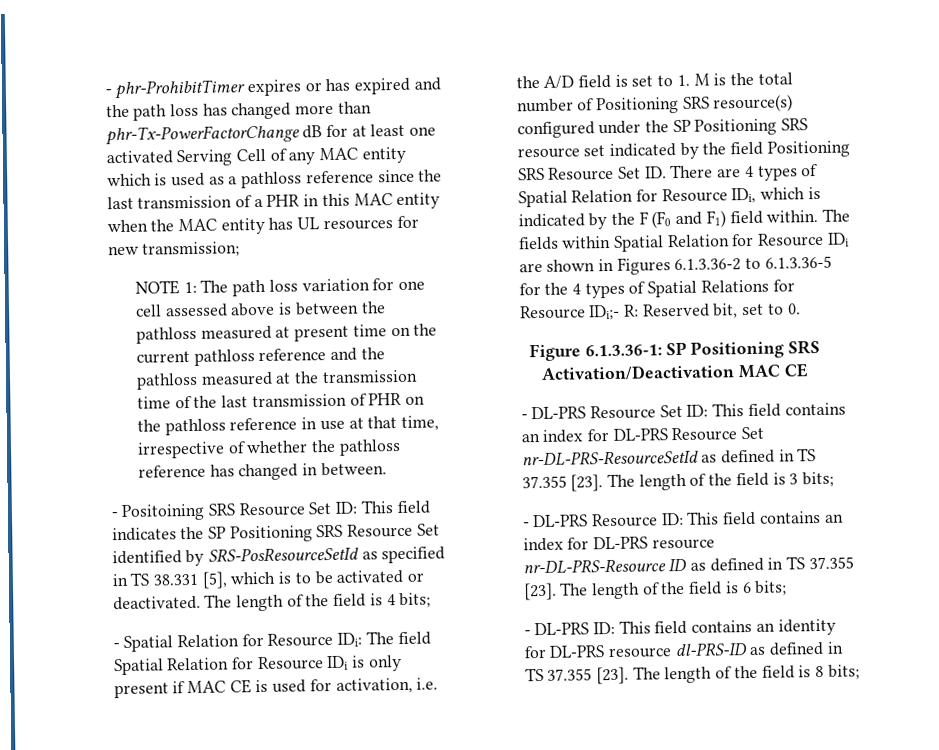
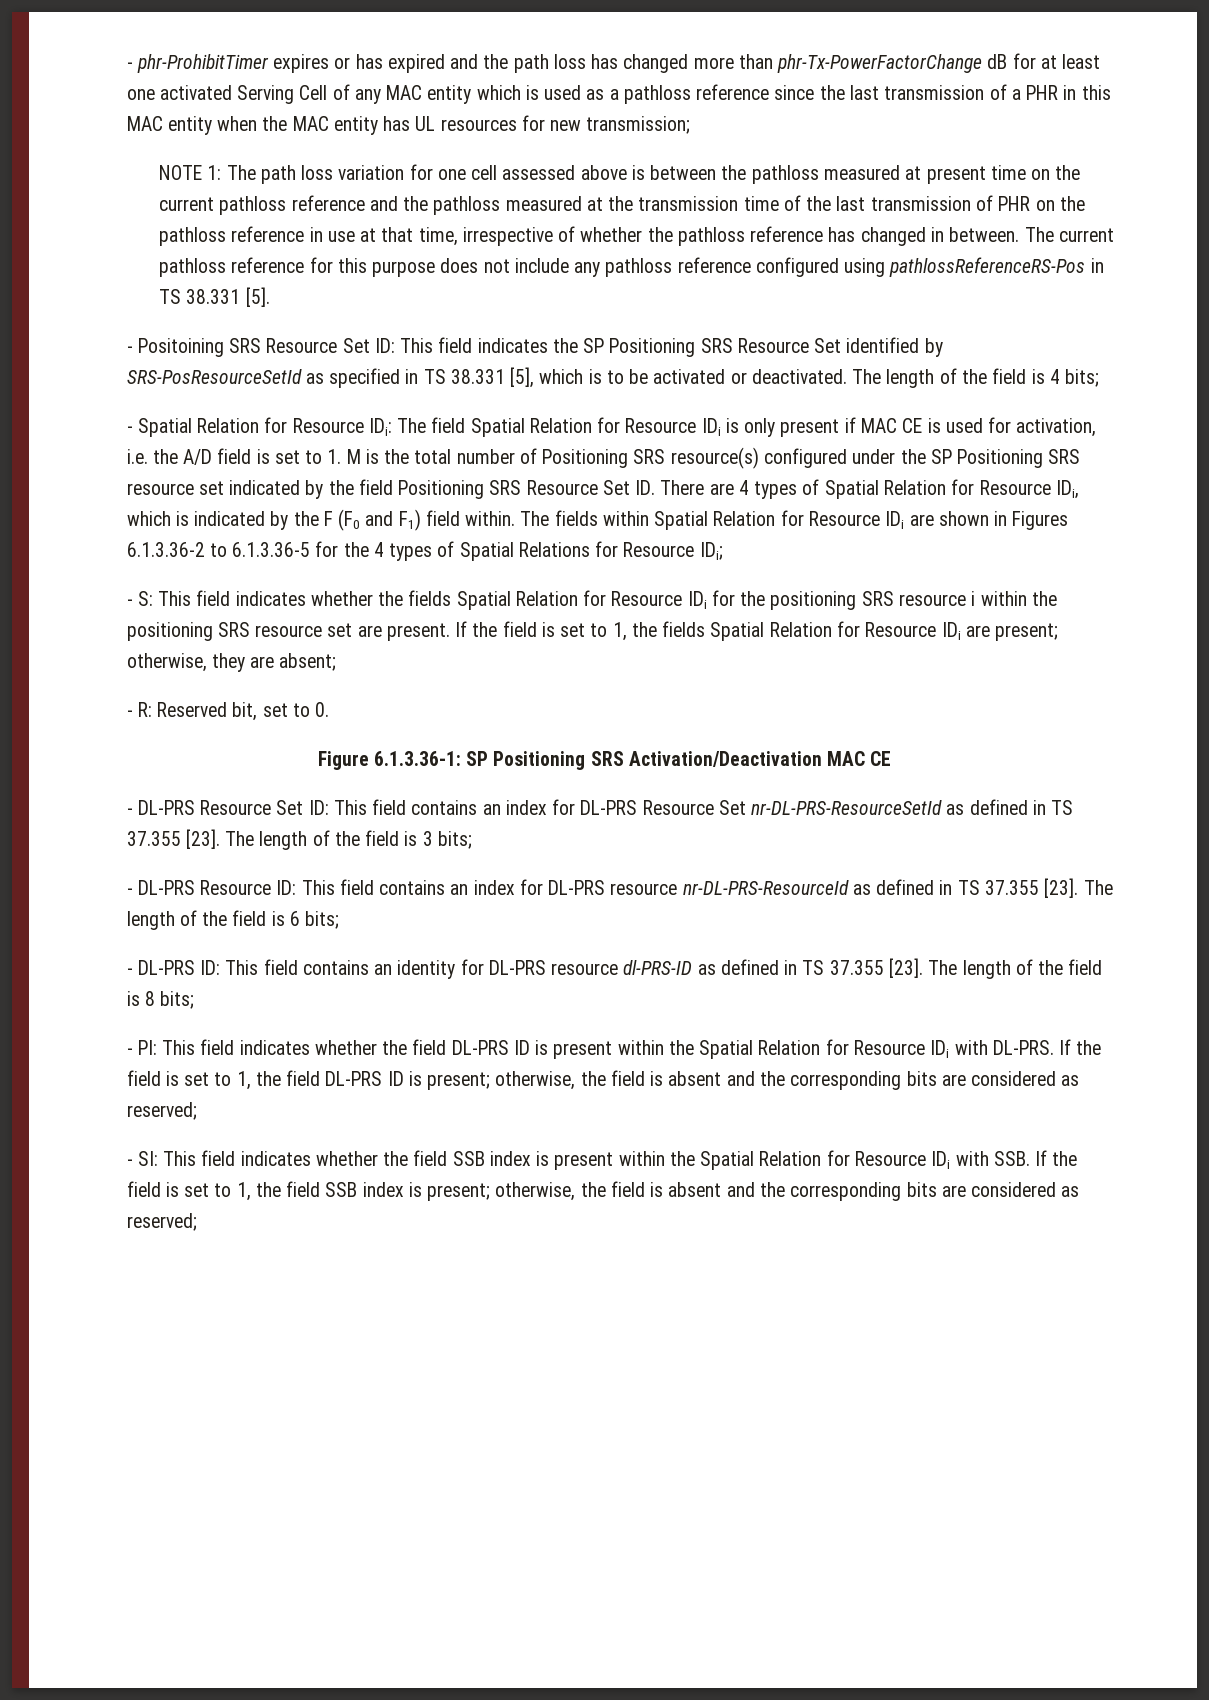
(387, 469) none -> [1024,227,1114,242] [158,257,1104,277] [158,287,270,307] The current pathloss reference for this purpose does not include any pathloss reference configured using pathlossReferenceRS-Pos in TS 38.331 [5].
[589,304,621,321] IDi;- -> [699,542,723,560] [126,590,1057,610] [126,621,1059,641] [126,653,337,672] [126,710,133,717] IDi; // - S: This field indicates whether the fields Spatial Relation for Resource IDi for the positioning SRS resource i within the positioning SRS resource set are present. If the field is set to 1, the fields Spatial Relation for Resource IDi are present; otherwise, they are absent; // -
[522,558,688,575] nr-DL-PRS-Resource ID -> [682,880,849,895] nr-DL-PRS-ResourceId
(860, 672) none -> [126,1039,1102,1059] [126,1070,1080,1090] [126,1102,197,1120] [126,1150,1078,1170] [126,1181,1080,1201] [126,1213,197,1231] // - PI: This field indicates whether the field DL-PRS ID is present within the Spatial Relation for Resource IDi with DL-PRS. If the field is set to 1, the field DL-PRS ID is present; otherwise, the field is absent and the corresponding bits are considered as reserved; // - SI: This field indicates whether the field SSB index is present within the Spatial Relation for Resource IDi with SSB. If the field is set to 1, the field SSB index is present; otherwise, the field is absent and the corresponding bits are considered as reserved;

